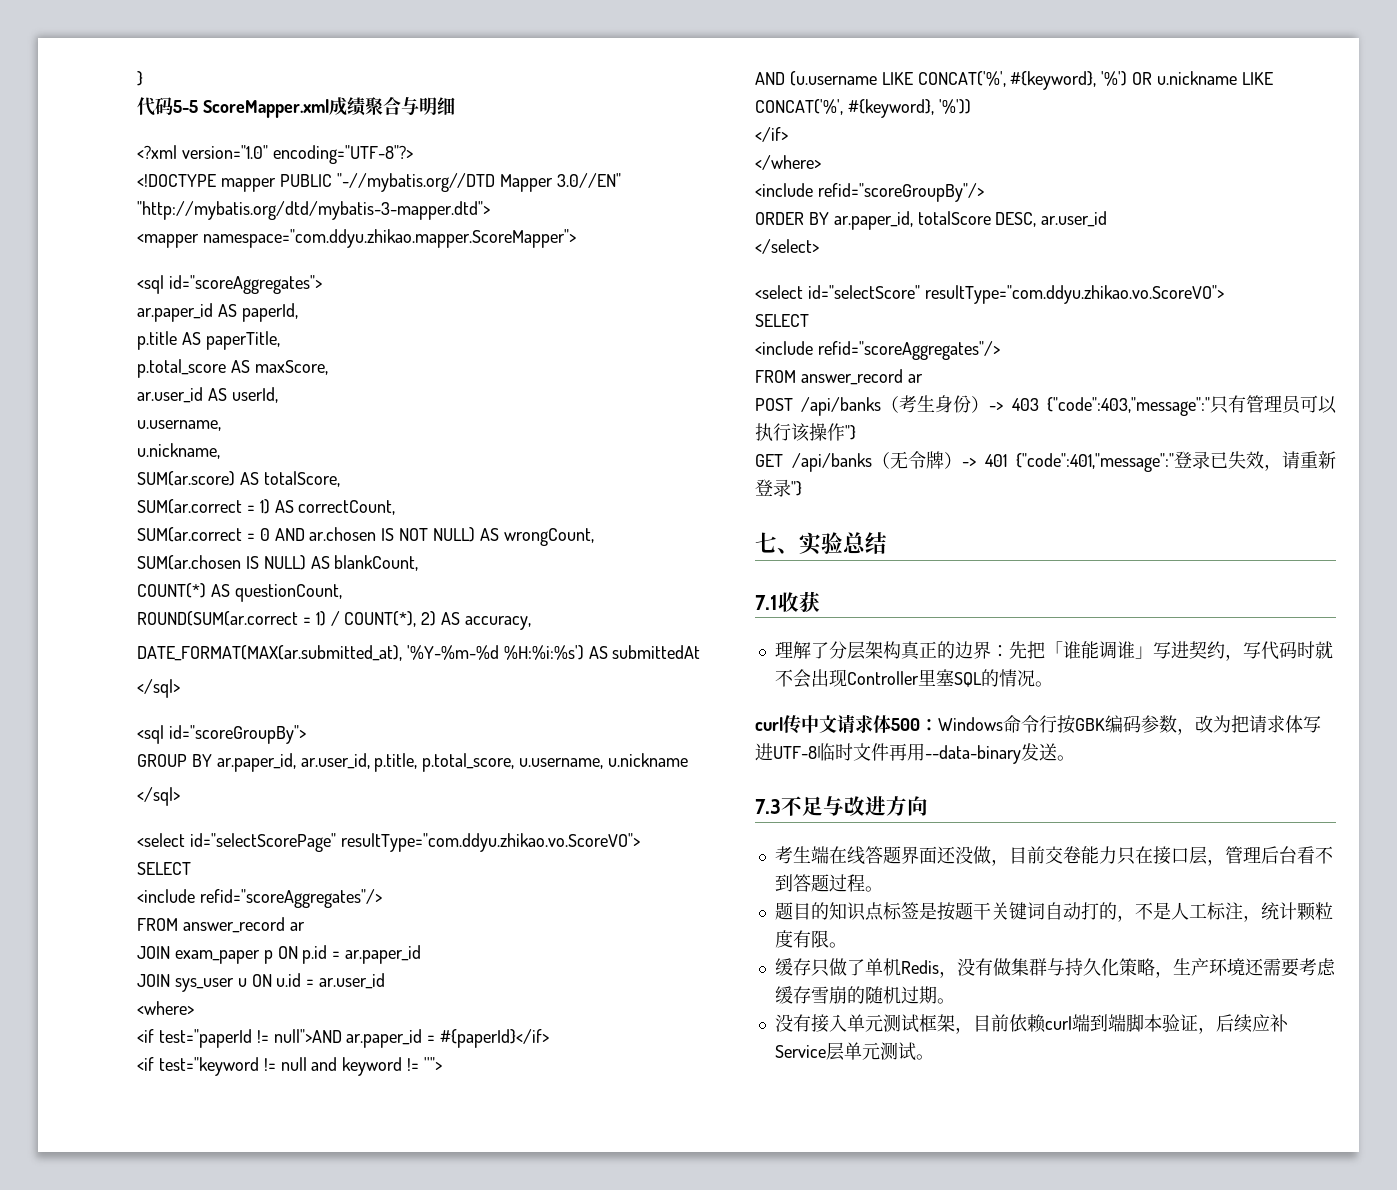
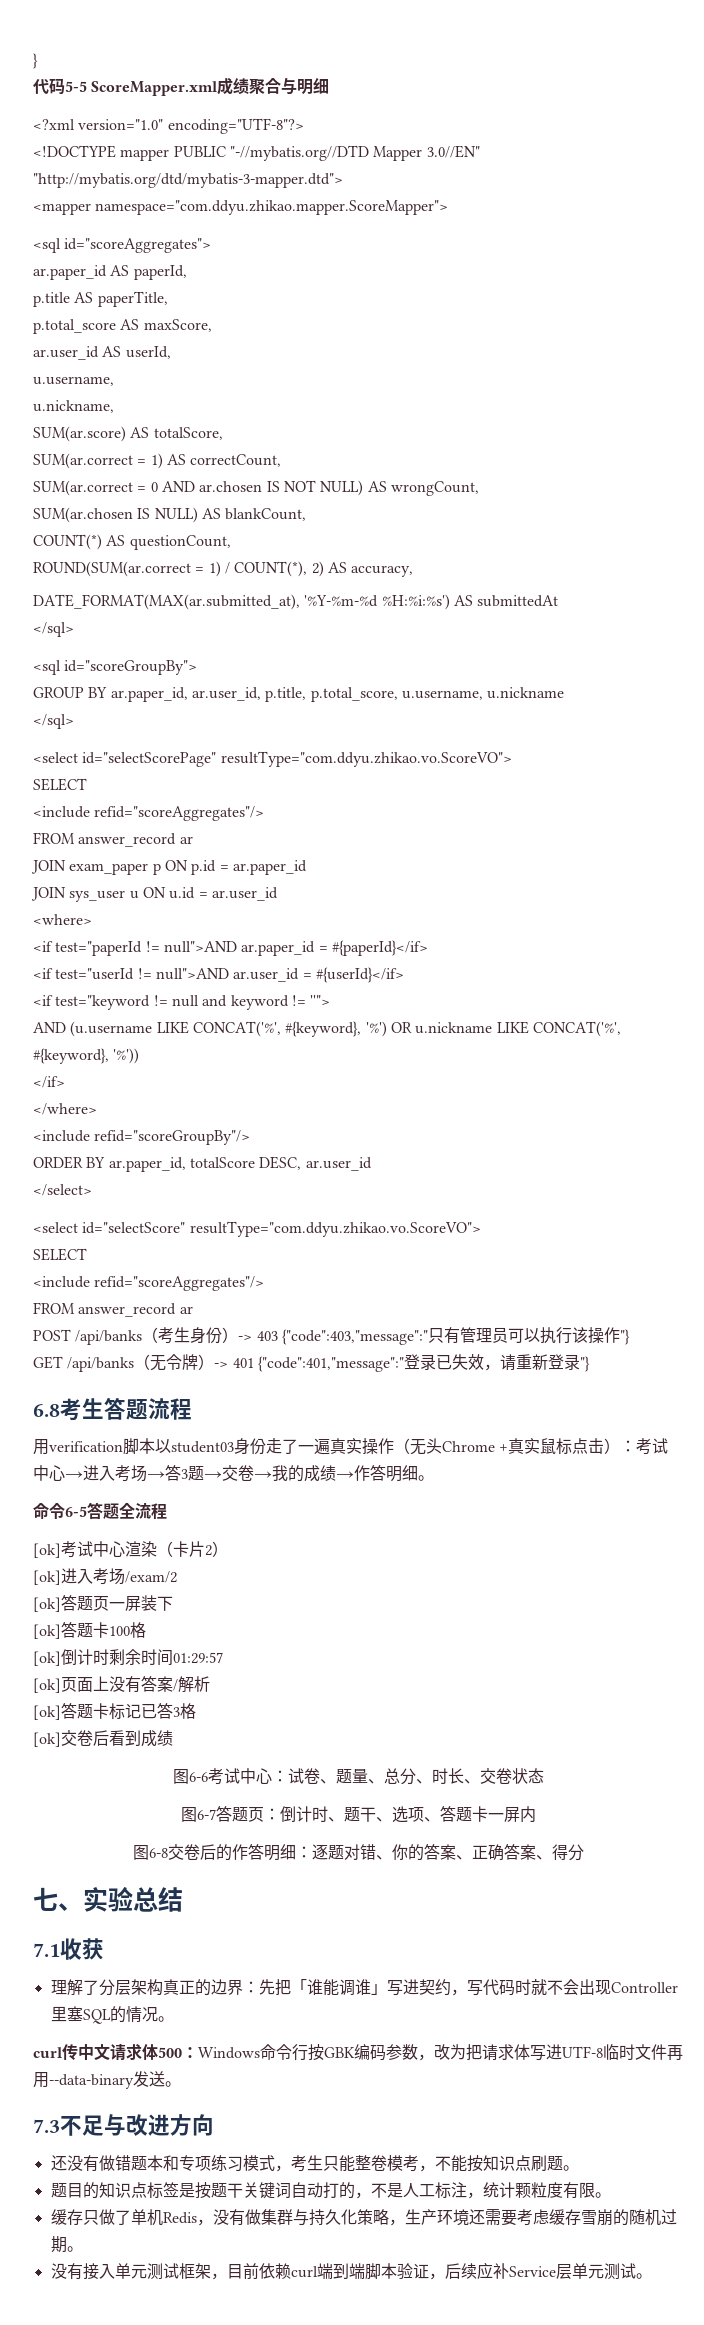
(550, 1038) none -> [33,967,404,983] // <if test="userId != null">AND ar.user_id = #{userId}</if>
(802, 488) none -> [33,1397,192,1421] [33,1438,669,1455] [33,1465,434,1482] [33,1502,167,1520] [33,1541,228,1558] [33,1568,177,1585] [33,1595,173,1612] [33,1622,146,1639] [33,1649,223,1666] [33,1676,210,1693] [33,1703,196,1720] [33,1730,173,1747] [172,1768,544,1785] [180,1806,536,1823] [132,1844,584,1861] // 6.8考生答题流程 // 用verification脚本以student03身份走了一遍真实操作（无头Chrome +真实鼠标点击）：考试中心→进入考场→答3题→交卷→我的成绩→作答明细。 // 命令6-5答题全流程 // [ok]考试中心渲染（卡片2） // [ok]进入考场/exam/2 // [ok]答题页一屏装下 // [ok]答题卡100格 // [ok]倒计时剩余时间01:29:57 // [ok]页面上没有答案/解析 // [ok]答题卡标记已答3格 // [ok]交卷后看到成绩 // 图6-6考试中心：试卷、题量、总分、时长、交卷状态 // 图6-7答题页：倒计时、题干、选项、答题卡一屏内 // 图6-8交卷后的作答明细：逐题对错、你的答案、正确答案、得分
[774,846,1333,866] [774,874,865,892] 考生端在线答题界面还没做，目前交卷能力只在接口层，管理后台看不到答题过程 -> [50,2155,563,2172] 还没有做错题本和专项练习模式，考生只能整卷模考，不能按知识点刷题

